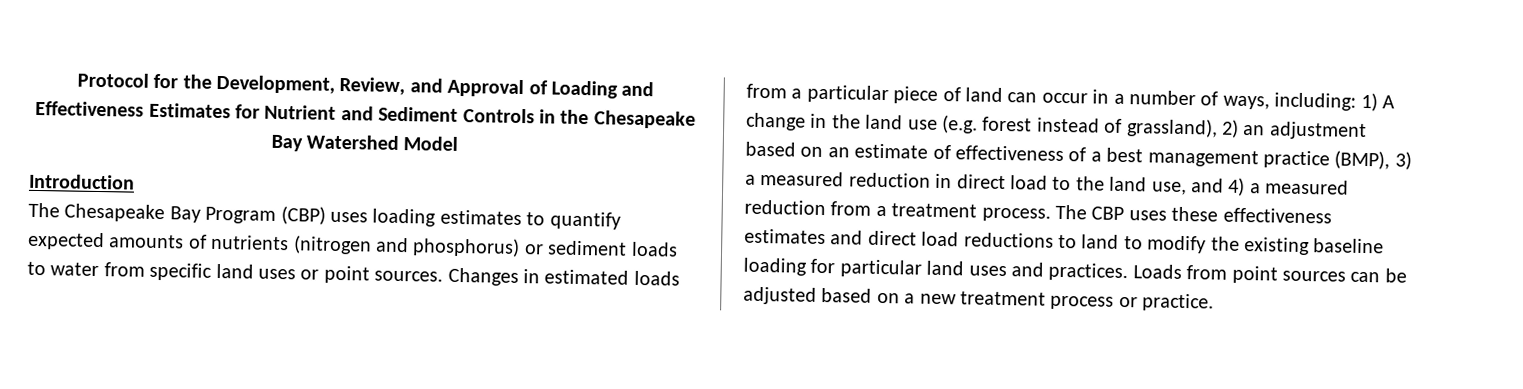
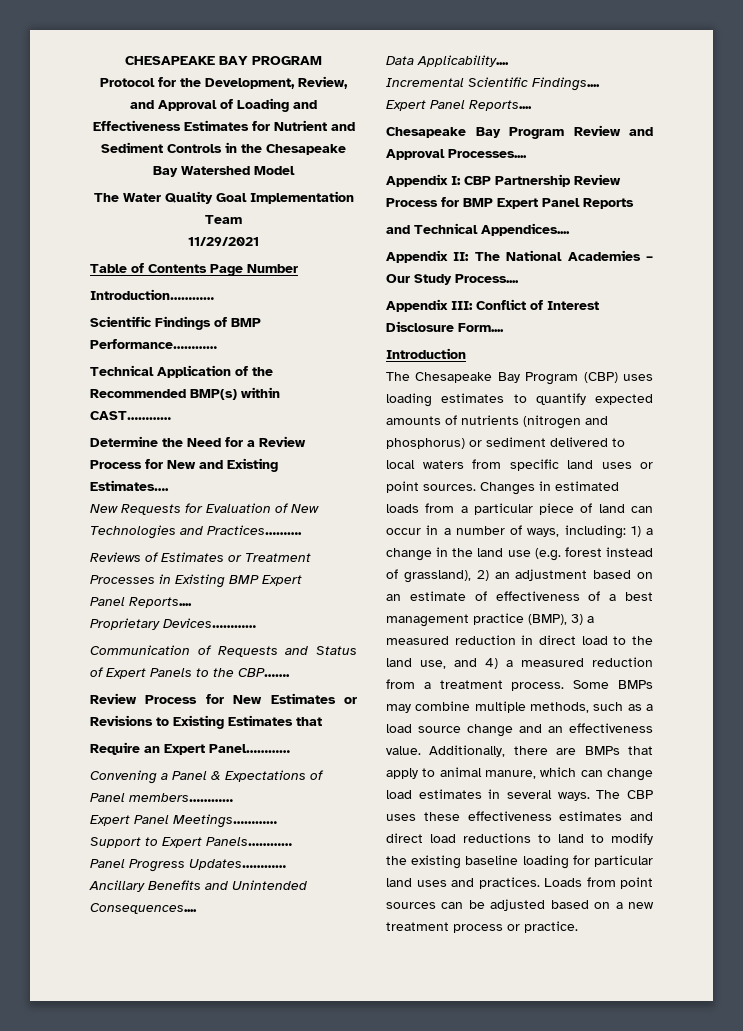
(76, 80) none -> [125,56,322,65] CHESAPEAKE BAY PROGRAM //
(459, 143) none -> [93,191,354,204] [205,215,242,224] [188,237,259,246] [90,263,298,276] [90,289,214,300] [90,316,261,330] [90,339,217,349] [90,365,273,378] [90,387,280,400] [90,411,171,420] [90,436,306,447] [90,458,278,472] [90,480,169,491] [90,503,319,515] [90,525,302,539] [90,552,311,562] [90,574,302,588] [90,597,192,608] [90,618,256,630] [90,645,357,657] [90,667,290,679] [90,693,357,704] [90,715,322,729] [90,742,290,755] [90,770,324,784] [90,793,233,802] [90,814,277,828] [90,837,292,848] [90,859,286,872] [89,880,307,892] [90,903,197,914] [386,55,509,67] [386,77,600,91] [386,100,532,111] [386,125,653,139] [386,149,527,160] [386,174,621,187] [386,197,634,209] [386,223,570,236] [386,250,653,263] [386,274,519,285] [386,299,599,312] [386,321,504,332] // The Water Quality Goal Implementation Team // 11/29/2021 // Table of Contents Page Number // Introduction………… // Scientific Findings of BMP Performance………… // Technical Application of the Recommended BMP(s) within CAST………… // Determine the Need for a Review Process for New and Existing Estimates…. // New Requests for Evaluation of New Technologies and Practices………. // Reviews of Estimates or Treatment Processes in Existing BMP Expert // Panel Reports.... // Proprietary Devices………… // Communication of Requests and Status of Expert Panels to the CBP……. // Review Process for New Estimates or Revisions to Existing Estimates that // Require an Expert Panel………… // Convening a Panel & Expectations of Panel members………… // Expert Panel Meetings………… // Support to Expert Panels………… // Panel Progress Updates………… // Ancillary Benefits and Unintended Consequences.... // Data Applicability.... // Incremental Scientific Findings.... // Expert Panel Reports.... // Chesapeake Bay Program Review and Approval Processes.... // Appendix I: CBP Partnership Review Process for BMP Expert Panel Reports // and Technical Appendices.... // Appendix II: The National Academies – Our Study Process.... // Appendix III: Conflict of Interest Disclosure Form....
[630,241,678,257] [27,261,100,277] loads to water -> [550,437,625,447] [386,460,464,469] delivered to local waters
[1381,95,1395,109] A -> [646,528,653,535] a
(1051, 214) none -> [573,680,653,689] [386,701,653,713] [386,723,653,737] [386,745,653,757] [386,767,653,781] [386,789,590,801] Some BMPs may combine multiple methods, such as a load source change and an effectiveness value. Additionally, there are BMPs that apply to animal manure, which can change load estimates in several ways.

